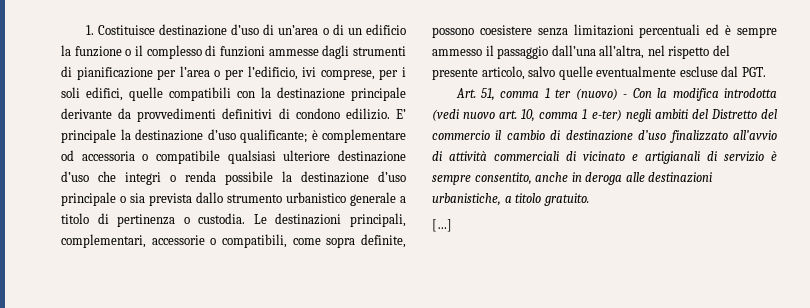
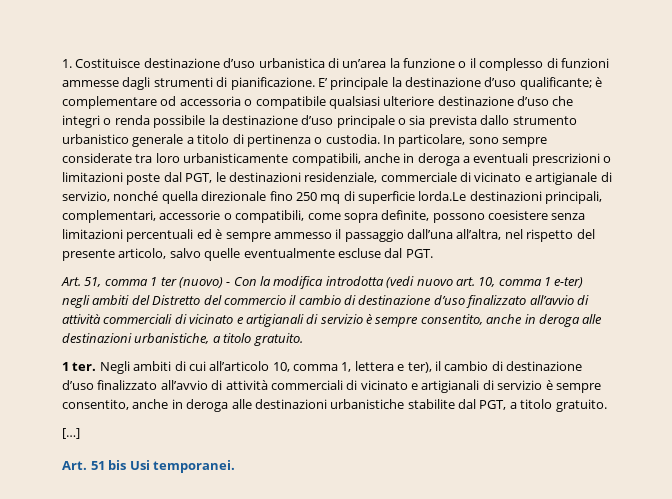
(260, 29) none -> [258,58,325,68] urbanistica
[322,24,406,35] o di un edificio -> (387, 63) none
[76,66,406,80] [61,87,406,101] [61,108,390,122] pianificazione per l’area o per l’edificio, ivi comprese, per i soli edifici, quelle compatibili con la destinazione principale derivante da provvedimenti definitivi di condono edilizio. -> [230,77,315,90] pianificazione.
[253,214,267,224] Le -> [383,134,548,147] [62,153,612,166] [62,172,612,185] [62,191,467,204] In particolare, sono sempre considerate tra loro urbanisticamente compatibili, anche in deroga a eventuali prescrizioni o limitazioni poste dal PGT, le destinazioni residenziale, commerciale di vicinato e artigianale di servizio, nonché quella direzionale fino 250 mq di superficie lorda.Le
[432,219,452,232] […] -> [62,361,582,374] [62,380,601,393] [62,399,607,412] [62,428,80,439] [62,460,236,473] 1 ter. Negli ambiti di cui all’articolo 10, comma 1, lettera e ter), il cambio di destinazione d’uso finalizzato all’avvio di attività commerciali di vicinato e artigianali di servizio è sempre consentito, anche in deroga alle destinazioni urbanistiche stabilite dal PGT, a titolo gratuito. // […] // Art. 51 bis Usi temporanei.

